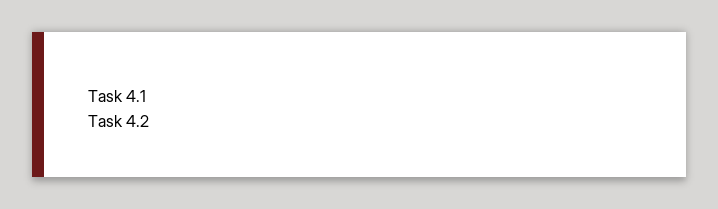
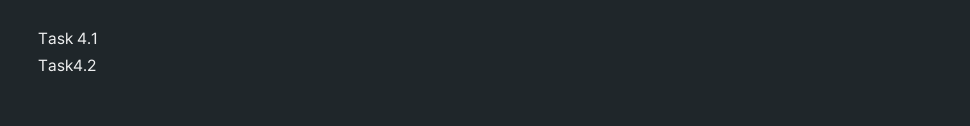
[88,115,150,127] Task 4.2 -> [38,59,96,72] Task4.2

